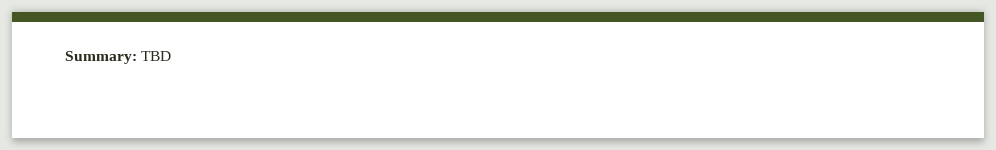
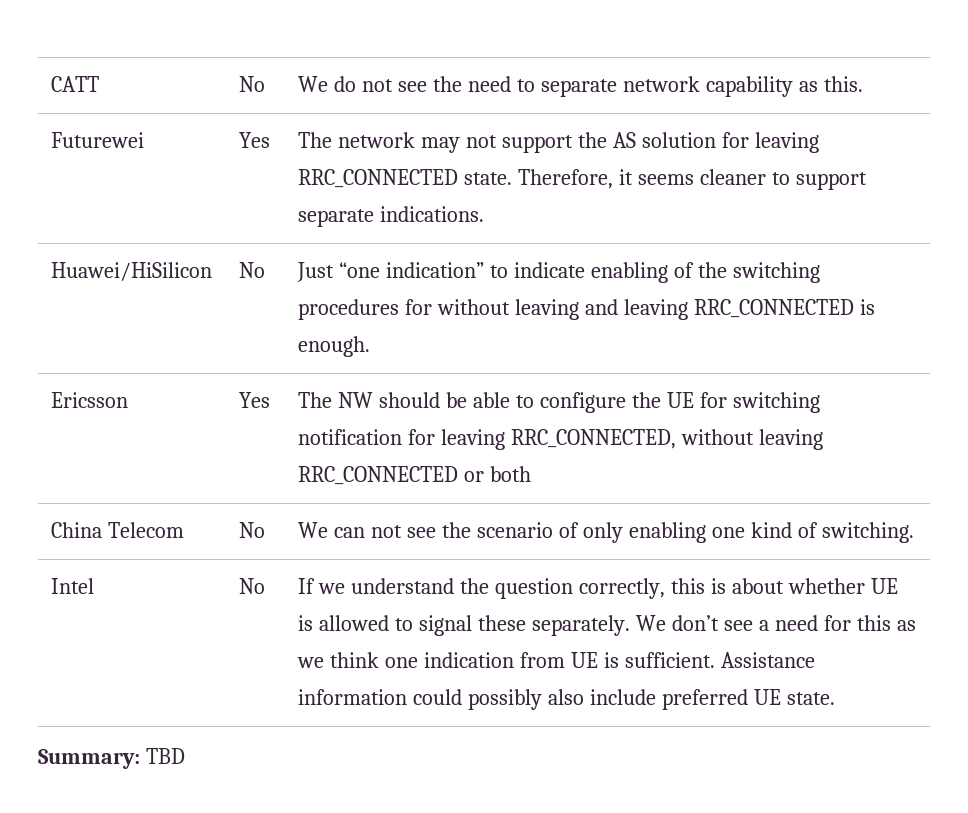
(65, 57) none -> [51,76,100,92] [239,76,266,92] [298,76,863,97] [51,132,145,148] [239,132,271,148] [298,132,819,153] [298,169,867,190] [298,206,485,227] [51,262,213,281] [239,262,266,278] [297,262,820,283] [298,299,875,320] [298,336,371,357] [51,392,129,408] [239,392,271,408] [298,392,820,413] [298,429,824,450] [298,466,532,485] [51,522,185,538] [239,522,266,538] [298,522,914,543] [51,578,95,594] [239,578,266,594] [298,578,898,599] [298,615,916,636] [297,652,815,668] [298,689,835,710] CATT | No | We do not see the need to separate network capability as this. // Futurewei | Yes | The network may not support the AS solution for leaving RRC_CONNECTED state. Therefore, it seems cleaner to support separate indications. // Huawei/HiSilicon | No | Just “one indication” to indicate enabling of the switching procedures for without leaving and leaving RRC_CONNECTED is enough. // Ericsson | Yes | The NW should be able to configure the UE for switching notification for leaving RRC_CONNECTED, without leaving RRC_CONNECTED or both // China Telecom | No | We can not see the scenario of only enabling one kind of switching. // Intel | No | If we understand the question correctly, this is about whether UE is allowed to signal these separately. We don’t see a need for this as we think one indication from UE is sufficient. Assistance information could possibly also include preferred UE state. //

